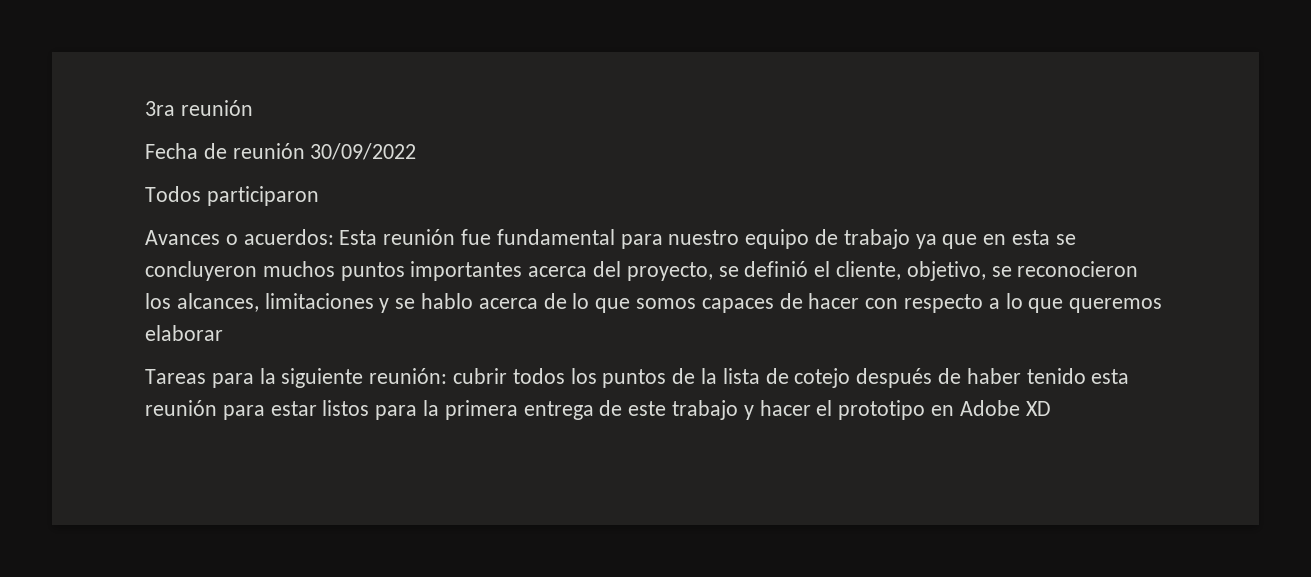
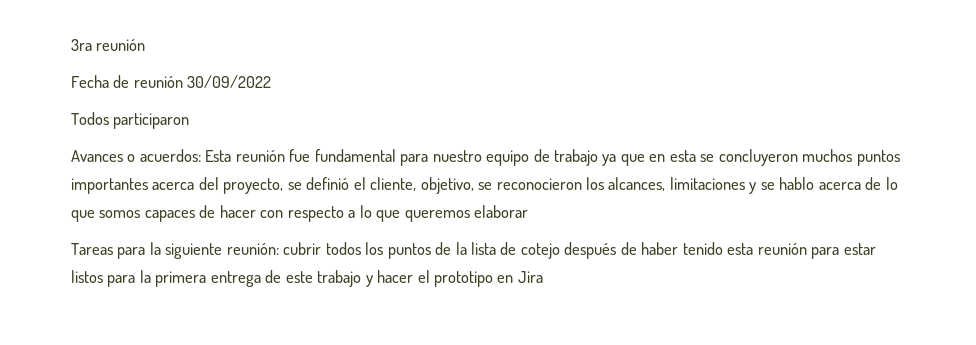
[959,400,1051,416] Adobe XD -> [517,271,543,283] Jira

